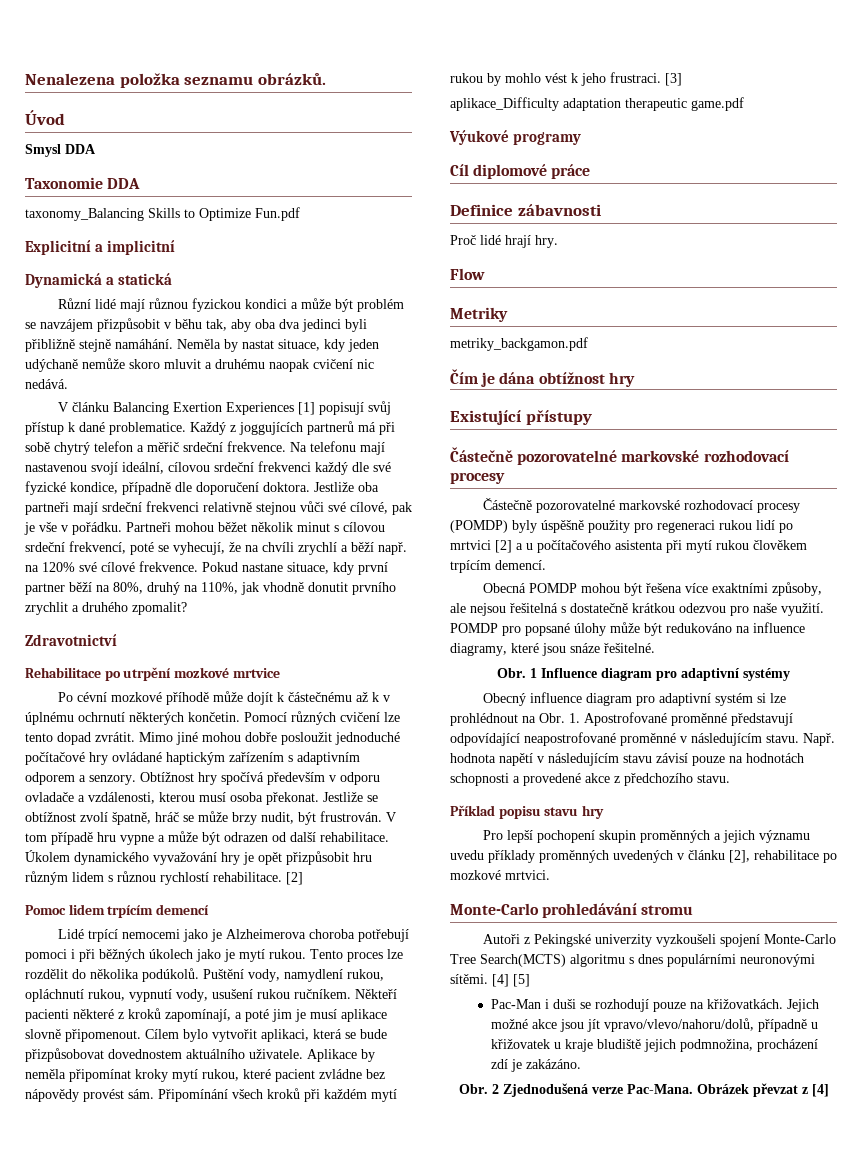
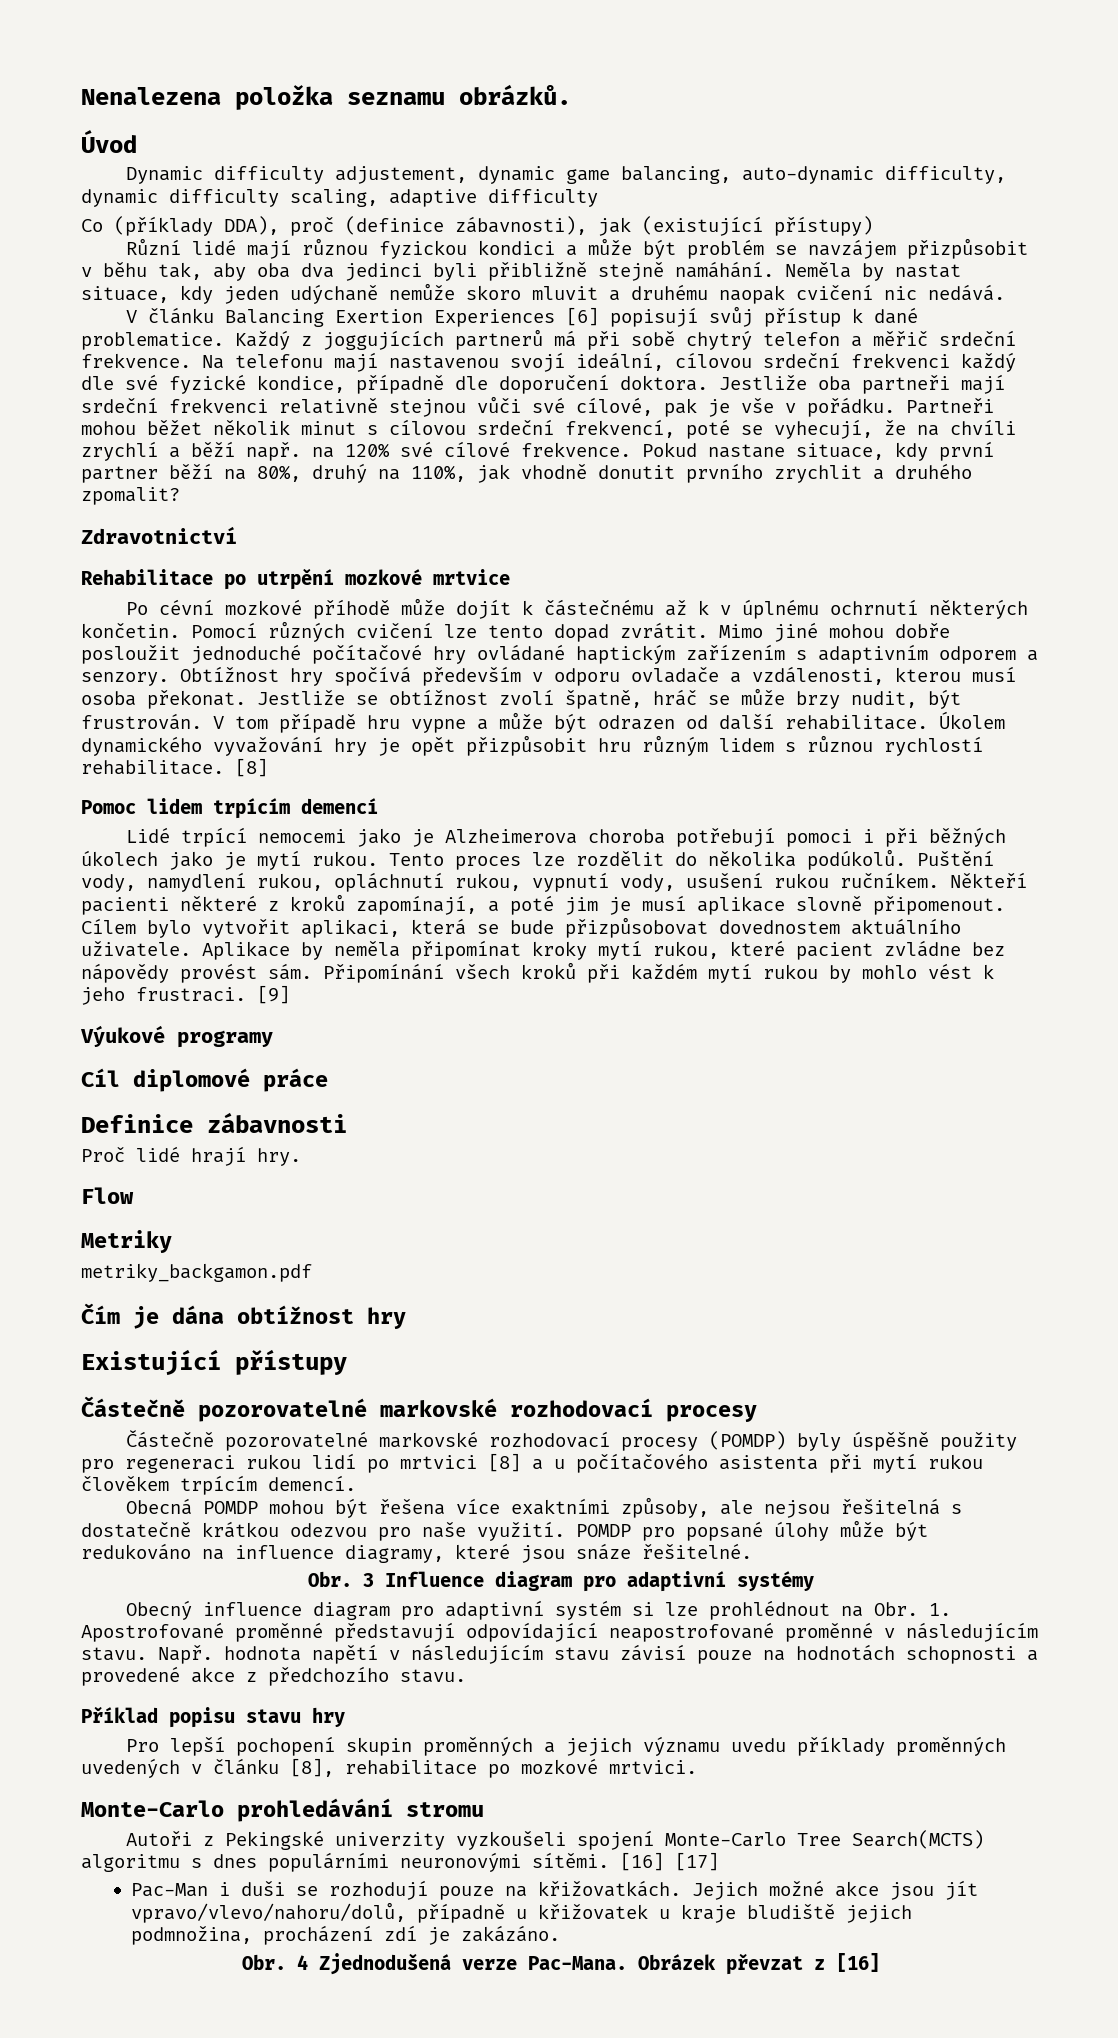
[25,144,96,157] [25,177,141,189] [25,207,300,221] [25,240,175,255] [25,273,172,288] Smysl DDA // Taxonomie DDA // taxonomy_Balancing Skills to Optimize Fun.pdf // Explicitní a implicitní // Dynamická a statická -> [125,166,1006,184] [81,189,598,207] [81,216,873,236] Dynamic difficulty adjustement, dynamic game balancing, auto-dynamic difficulty, dynamic difficulty scaling, adaptive difficulty // Co (příklady DDA), proč (definice zábavnosti), jak (existující přístupy)
[297,402,315,415] [1] -> [565,307,599,326] [6]
[286,872,303,885] [2] -> [235,758,268,777] [8]
[665,73,682,86] [450,97,744,111] [3] // aplikace_Difficulty adaptation therapeutic game.pdf -> [257,985,290,1004] [9]
[495,540,512,553] [2] -> [488,1453,521,1472] [8]
[530,668,537,678] 1 -> [362,1573,374,1587] 3
[729,850,750,863] [2], -> [290,1758,334,1777] [8],
[492,974,530,987] [4] [5] -> [620,1852,719,1871] [16] [17]
[491,1084,499,1094] 2 -> [296,1955,308,1970] 4
[811,1084,829,1097] [4] -> [835,1953,880,1972] [16]

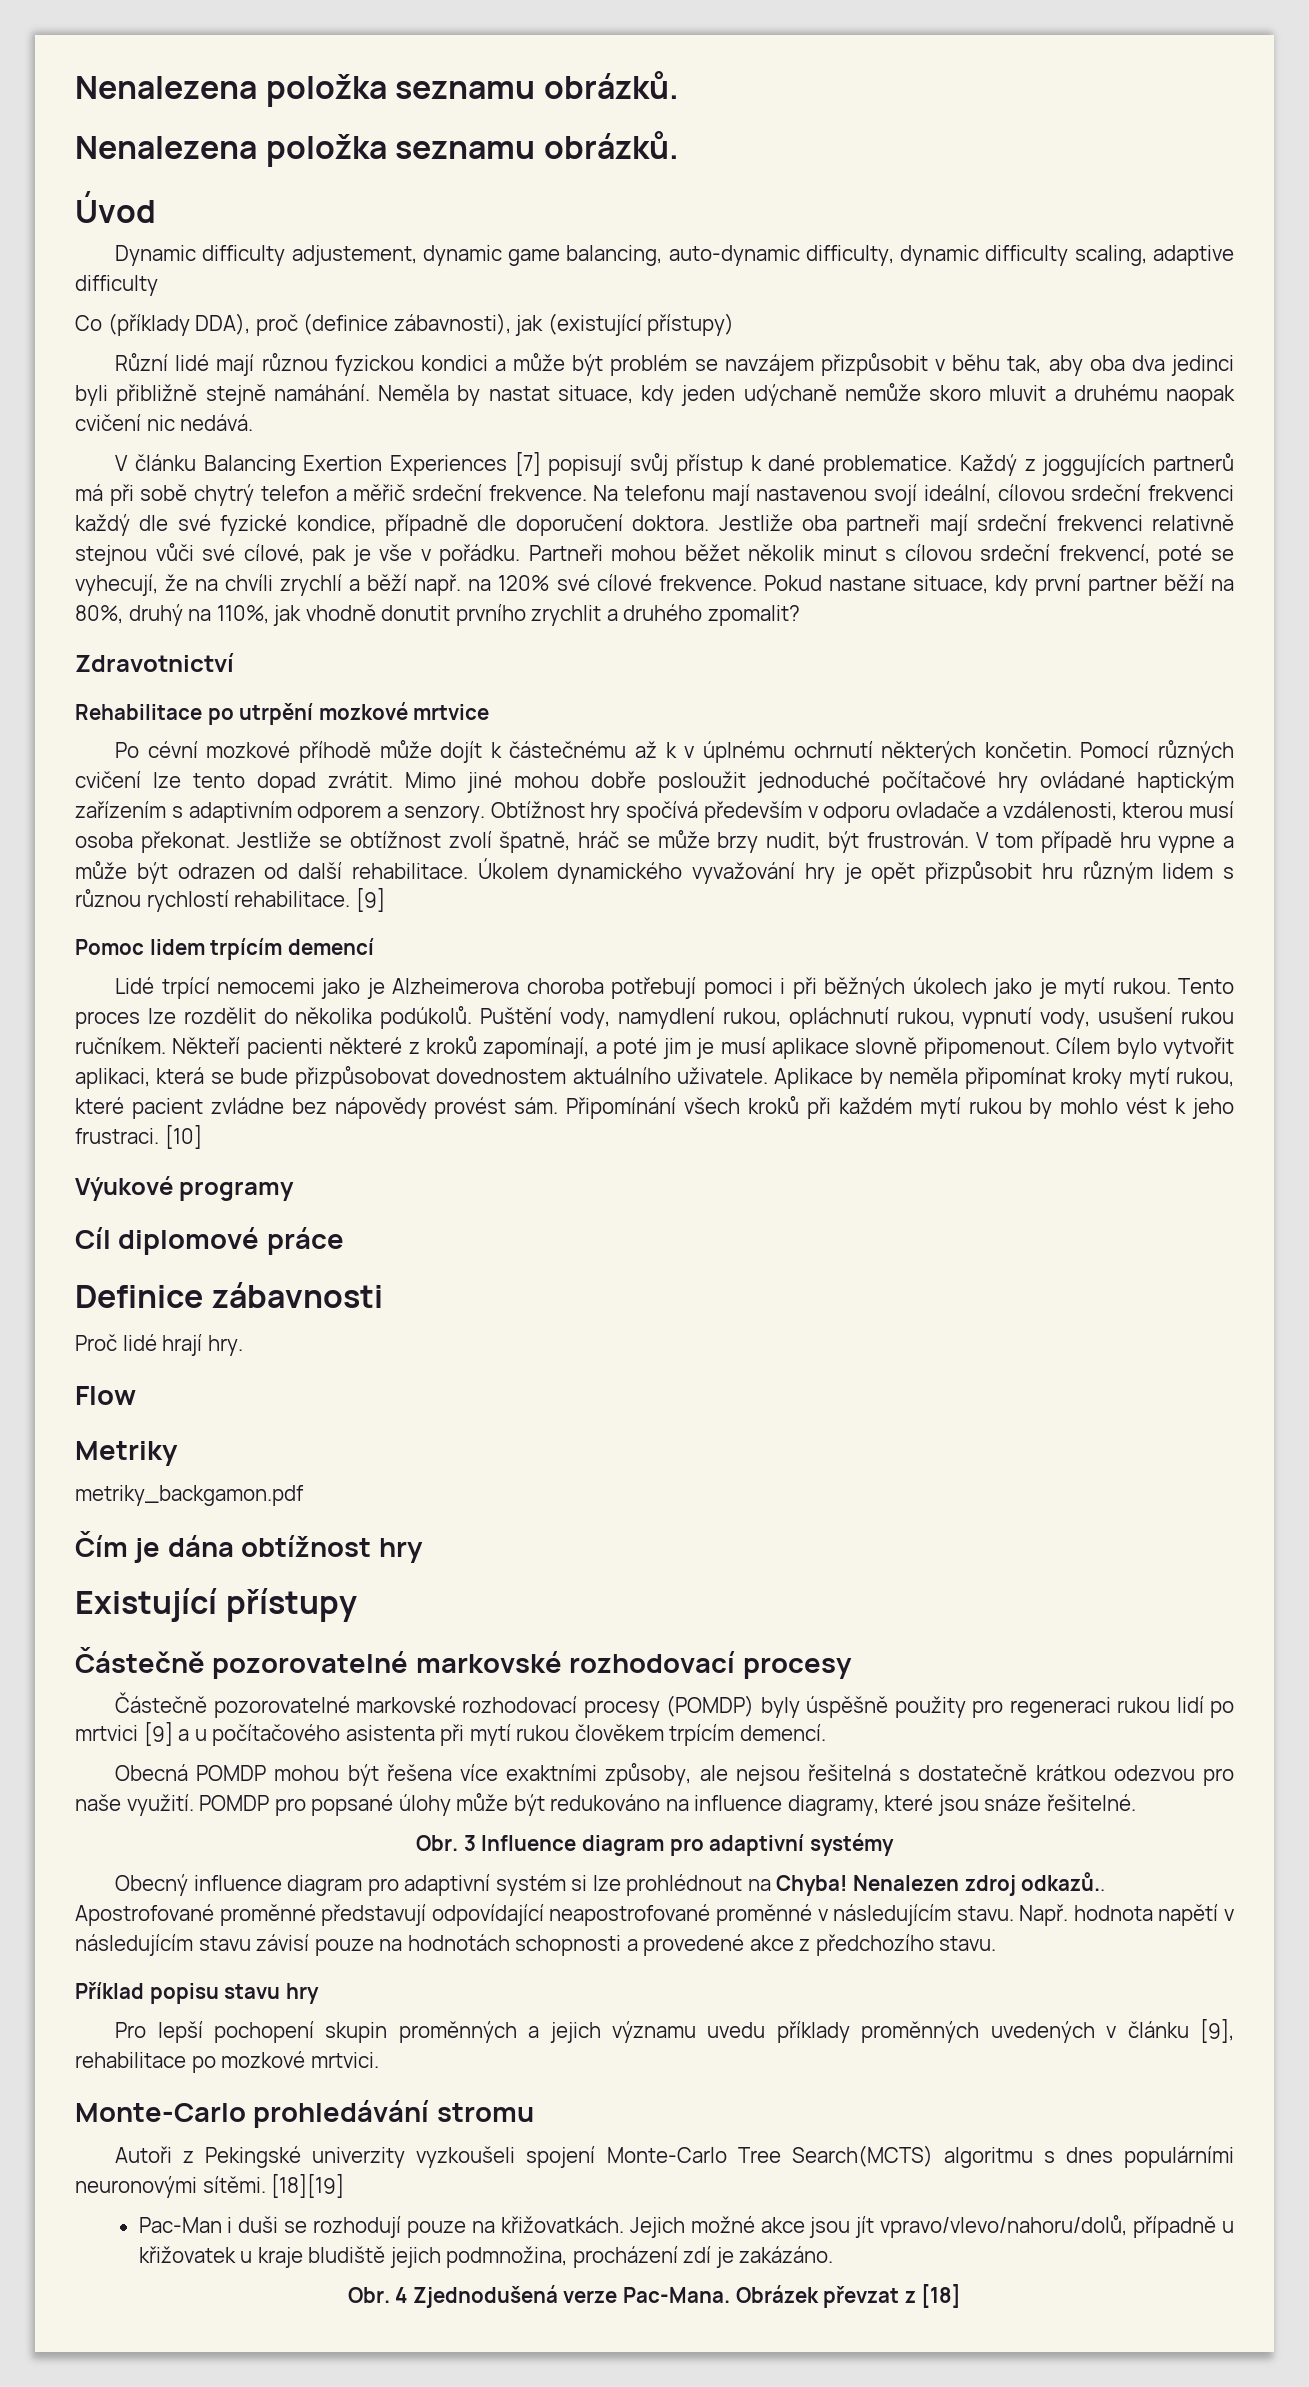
[81,84,571,110] Nenalezena položka seznamu obrázků. -> [75,71,679,107] [75,131,679,167] Nenalezena položka seznamu obrázků. // Nenalezena položka seznamu obrázků.
[565,307,599,326] [6] -> [514,452,541,476] [7]
[235,758,268,777] [8] -> [355,888,385,912] [9]
[257,985,290,1004] [9] -> [164,1125,202,1149] [10]
[488,1453,521,1472] [8] -> [143,1722,173,1746] [9]
[873,1602,951,1616] Obr. 1. -> [776,1872,1106,1896] Chyba! Nenalezen zdroj odkazů..
[290,1758,334,1777] [8], -> [1199,2019,1234,2043] [9],
[620,1852,719,1871] [16] [17] -> [271,2174,345,2198] [18][19]
[835,1953,880,1972] [16] -> [921,2284,962,2308] [18]

